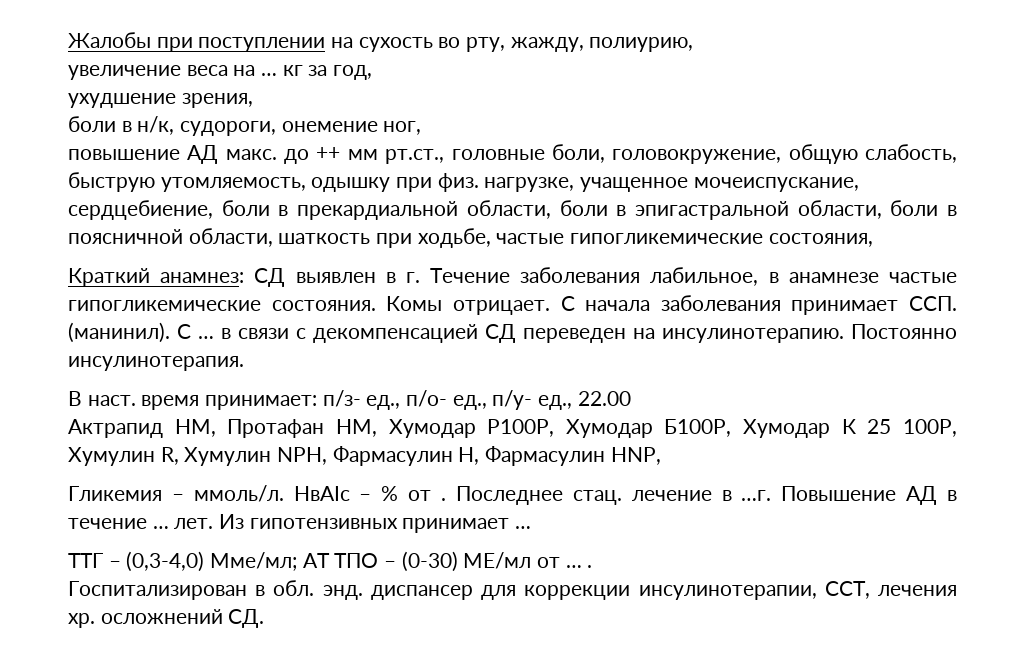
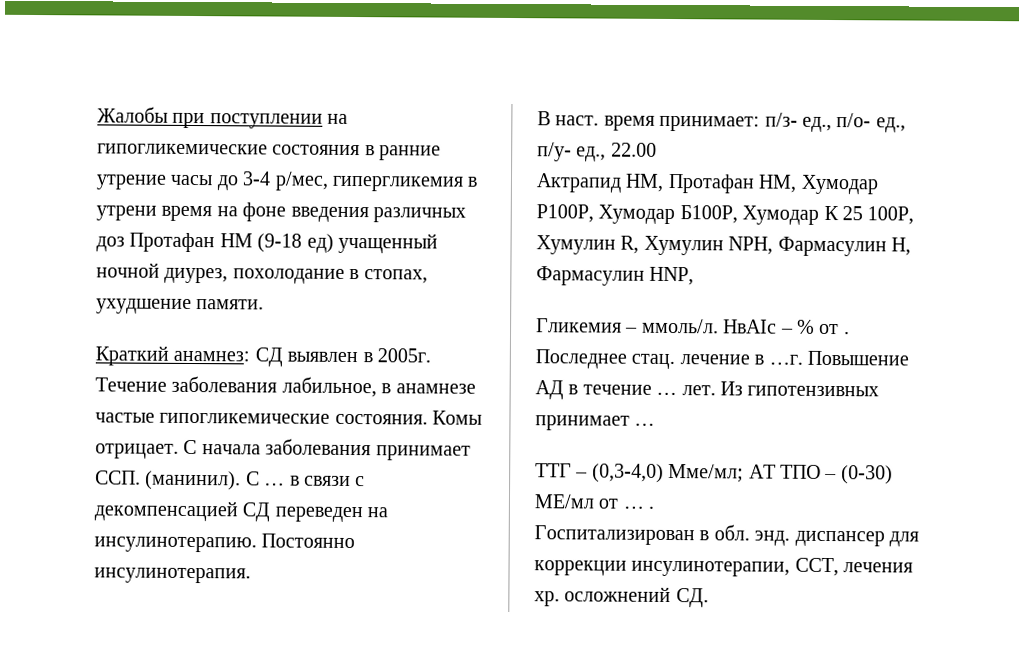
[358,37,694,52] [68,65,373,80] [68,93,253,108] [68,116,422,136] [68,144,958,164] [68,172,859,192] [68,200,958,220] [68,228,873,248] сухость во рту, жажду, полиурию, // увеличение веса на … кг за год, // ухудшение зрения, // боли в н/к, судороги, онемение ног, // повышение АД макс. до ++ мм рт.ст., головные боли, головокружение, общую слабость, быструю утомляемость, одышку при физ. нагрузке, учащенное мочеиспускание, сердцебиение, боли в прекардиальной области, боли в эпигастральной области, боли в поясничной области, шаткость при ходьбе, частые гипогликемические состояния, -> [97,143,442,161] [96,171,478,192] [96,202,466,223] [96,232,438,254] [96,262,428,284] [96,298,265,314] гипогликемические состояния в ранние утрение часы до 3-4 р/мес, гипергликемия в утрени время на фоне введения различных доз Протафан НМ (9-18 ед) учащенный ночной диурез, похолодание в стопах, ухудшение памяти.
[405,272,420,283] г. -> [377,348,431,363] 2005г.

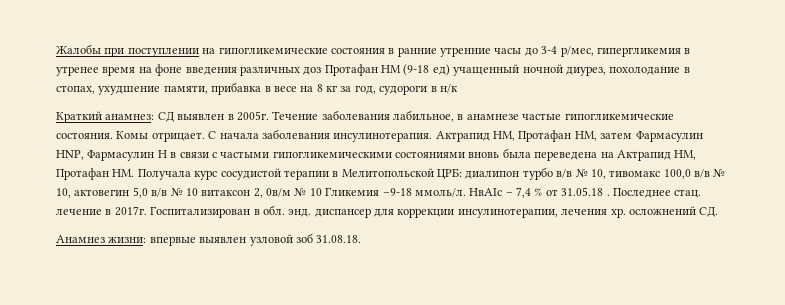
[96,174,167,190] утрение -> [440,47,491,57] утренние
[96,205,157,221] утрени -> [56,66,99,76] утренее
[196,299,265,310] памяти. -> [163,82,458,95] памяти, прибавка в весе на 8 кг за год, судороги в н/к
[375,445,471,461] [95,470,366,491] [94,500,389,523] [94,533,356,553] [94,567,251,584] [537,111,906,133] [537,142,657,162] [536,173,879,195] [536,204,915,225] [536,235,911,257] [536,266,695,286] [536,318,639,333] принимает ССП. (манинил). С … в связи с декомпенсацией СД переведен на инсулинотерапию. Постоянно инсулинотерапия. // В наст. время принимает: п/з- ед., п/о- ед., п/у- ед., 22.00 // Актрапид НМ, Протафан НМ, Хумодар Р100Р, Хумодар Б100Р, Хумодар К 25 100Р, Хумулин R, Хумулин NРН, Фармасулин Н, Фармасулин НNР, // Гликемия – -> [333,130,703,142] [56,148,697,161] [56,167,726,180] [56,187,412,198] инсулинотерапия. Актрапид НМ, Протафан НМ, затем Фармасулин НNP, Фармасулин Н в связи с частыми гипогликемическими состояниями вновь была переведена на Актрапид НМ, Протафан НМ. Получала курс сосудистой терапии в Мелитопольской ЦРБ: диалипон турбо в/в № 10, тивомакс 100,0 в/в № 10, актовегин 5,0 в/в № 10 витаксон 2, 0в/м № 10 Гликемия –9-18
(794, 331) none -> [516,187,531,198] 7,4
(840, 329) none -> [561,187,604,196] 31.05.18
[768,350,909,366] [535,380,880,400] [535,415,656,431] [535,463,893,485] [534,494,655,509] …г. Повышение АД в течение … лет. Из гипотензивных принимает … // ТТГ – (0,3-4,0) Мме/мл; АТ ТПО – (0-30) МЕ/мл от … . // -> [114,206,147,216] 2017г.
[794,557,839,577] ССТ, -> (558, 213) none
(709, 598) none -> [56,233,362,246] // Анамнез жизни: впервые выявлен узловой зоб 31.08.18.

